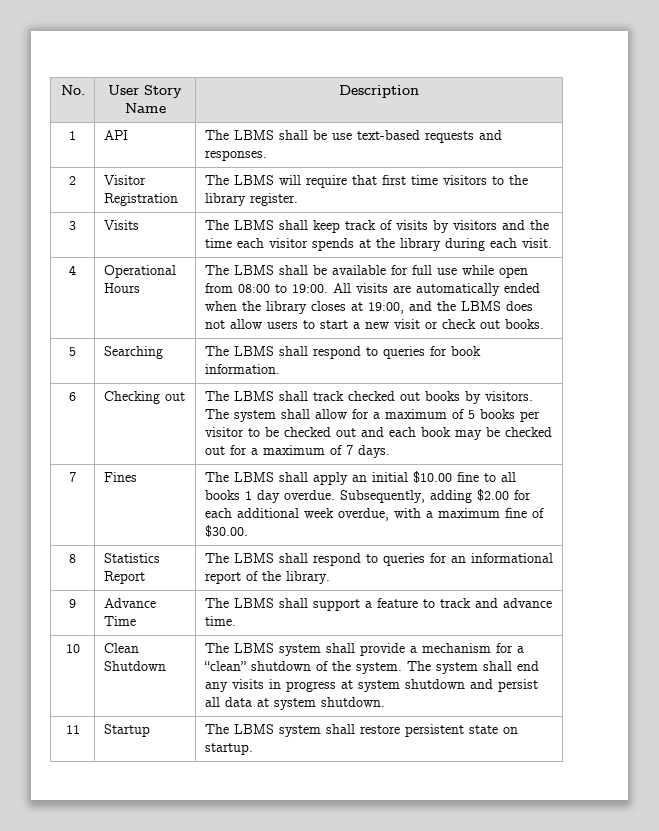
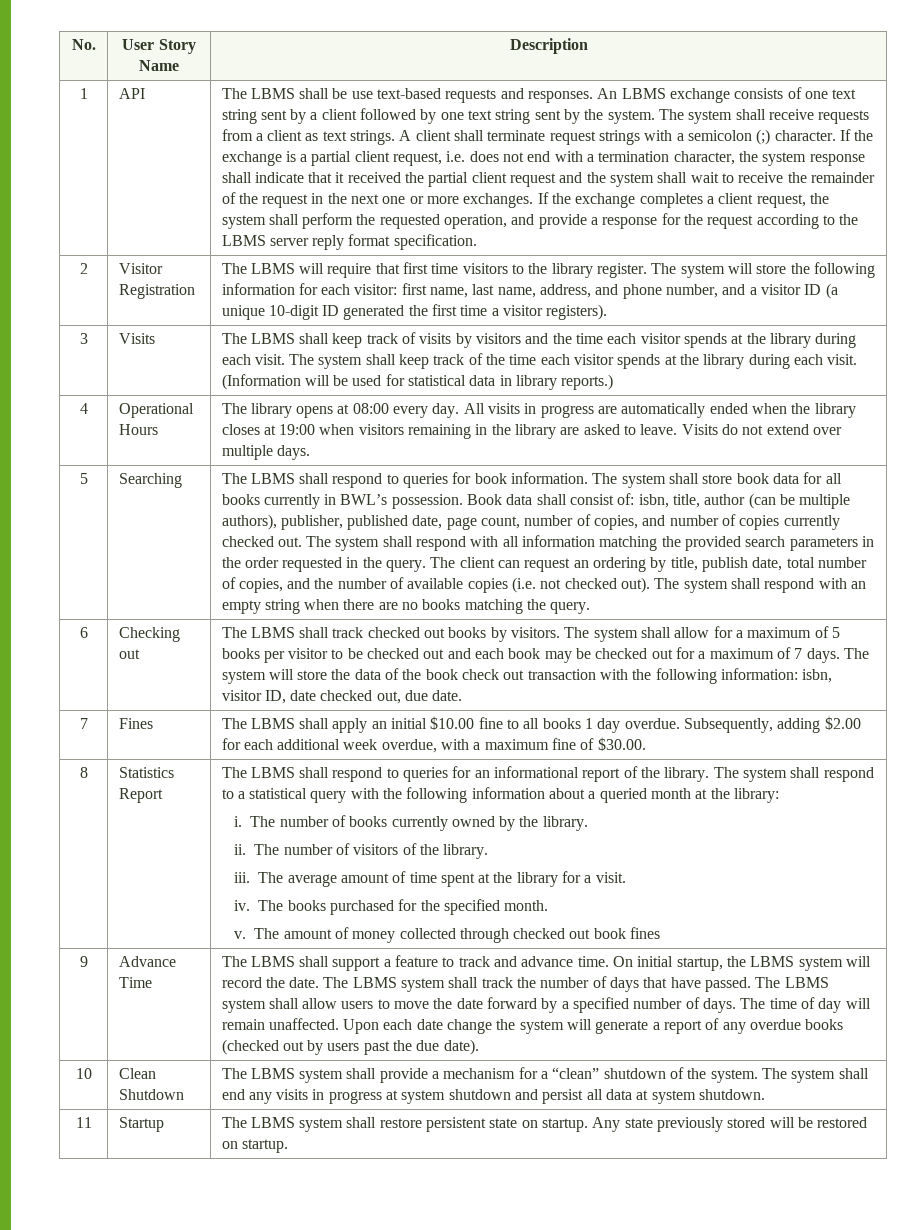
(267, 155) none -> [597,87,857,103] [221,108,870,124] [221,129,874,145] [221,151,865,166] [221,172,875,187] [221,192,829,208] [221,213,859,229] [221,234,477,250] An LBMS exchange consists of one text string sent by a client followed by one text string sent by the system. The system shall receive requests from a client as text strings. A client shall terminate request strings with a semicolon (;) character. If the exchange is a partial client request, i.e. does not end with a termination character, the system response shall indicate that it received the partial client request and the system shall wait to receive the remainder of the request in the next one or more exchanges. If the exchange completes a client request, the system shall perform the requested operation, and provide a response for the request according to the LBMS server reply format specification.
(298, 199) none -> [651,262,875,278] [221,283,838,299] [221,304,608,320] The system will store the following information for each visitor: first name, last name, address, and phone number, and a visitor ID (a unique 10-digit ID generated the first time a visitor registers).
[69,265,76,275] [103,265,176,278] [103,283,140,293] [204,265,528,278] [204,283,388,293] // 4 | Operational Hours | The LBMS shall be available for full use while open from 08:00 to 19:00. All visits -> [289,353,858,369] [221,374,614,390] [79,403,88,414] [118,403,194,418] [118,424,158,435] [221,403,594,418] The system shall keep track of the time each visitor spends at the library during each visit. (Information will be used for statistical data in library reports.) // 4 | Operational Hours | The library opens at 08:00 every day. All visits in progress
[367,301,533,314] [204,319,544,329] 19:00, and the LBMS does not allow users to start a new visit or check out books. -> [279,424,842,439] [221,445,310,460] 19:00 when visitors remaining in the library are asked to leave. Visits do not extend over multiple days.
(280, 369) none -> [592,472,842,488] [221,493,851,509] [221,514,840,530] [221,535,874,551] [221,557,867,572] [221,577,866,593] [221,599,591,614] The system shall store book data for all books currently in BWL’s possession. Book data shall consist of: isbn, title, author (can be multiple authors), publisher, published date, page count, number of copies, and number of copies currently checked out. The system shall respond with all information matching the provided search parameters in the order requested in the query. The client can request an ordering by title, publish date, total number of copies, and the number of available copies (i.e. not checked out). The system shall respond with an empty string when there are no books matching the query.
(390, 451) none -> [843,648,869,659] [221,668,833,684] [221,690,463,704] The system will store the data of the book check out transaction with the following information: isbn, visitor ID, date checked out, due date.
(330, 577) none -> [713,767,874,782] [221,787,779,803] [234,815,588,831] [234,843,489,859] [234,871,626,887] [234,899,549,915] [234,927,661,943] The system shall respond to a statistical query with the following information about a queried month at the library: // i. The number of books currently owned by the library. // ii. The number of visitors of the library. // iii. The average amount of time spent at the library for a visit. // iv. The books purchased for the specified month. // v. The amount of money collected through checked out book fines
(236, 621) none -> [613,956,871,971] [221,976,829,992] [221,997,871,1013] [221,1018,844,1034] [221,1039,479,1055] On initial startup, the LBMS system will record the date. The LBMS system shall track the number of days that have passed. The LBMS system shall allow users to move the date forward by a specified number of days. The time of day will remain unaffected. Upon each date change the system will generate a report of any overdue books (checked out by users past the due date).
(253, 749) none -> [592,1117,868,1132] [221,1139,288,1153] Any state previously stored will be restored on startup.

